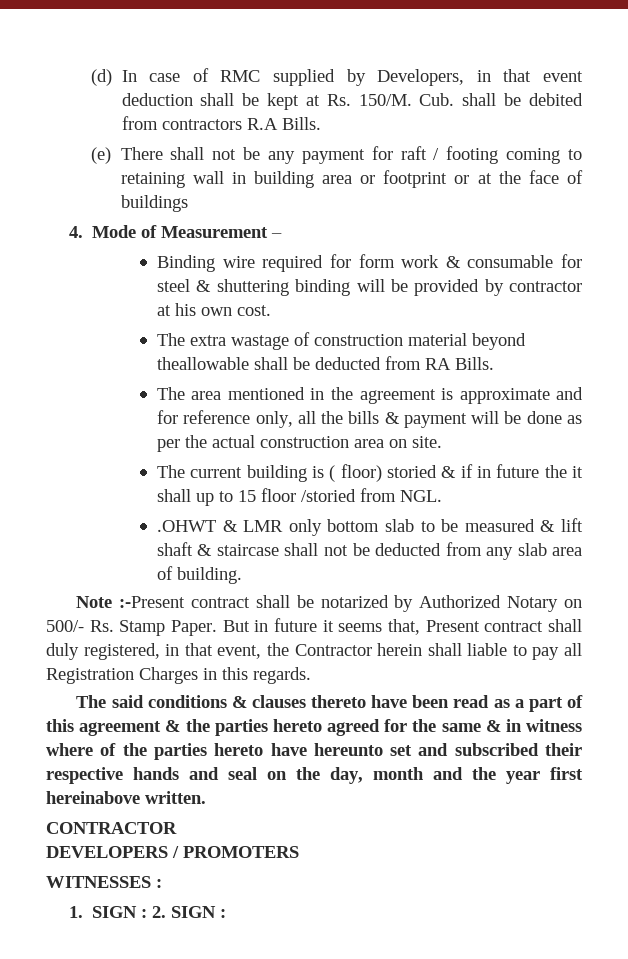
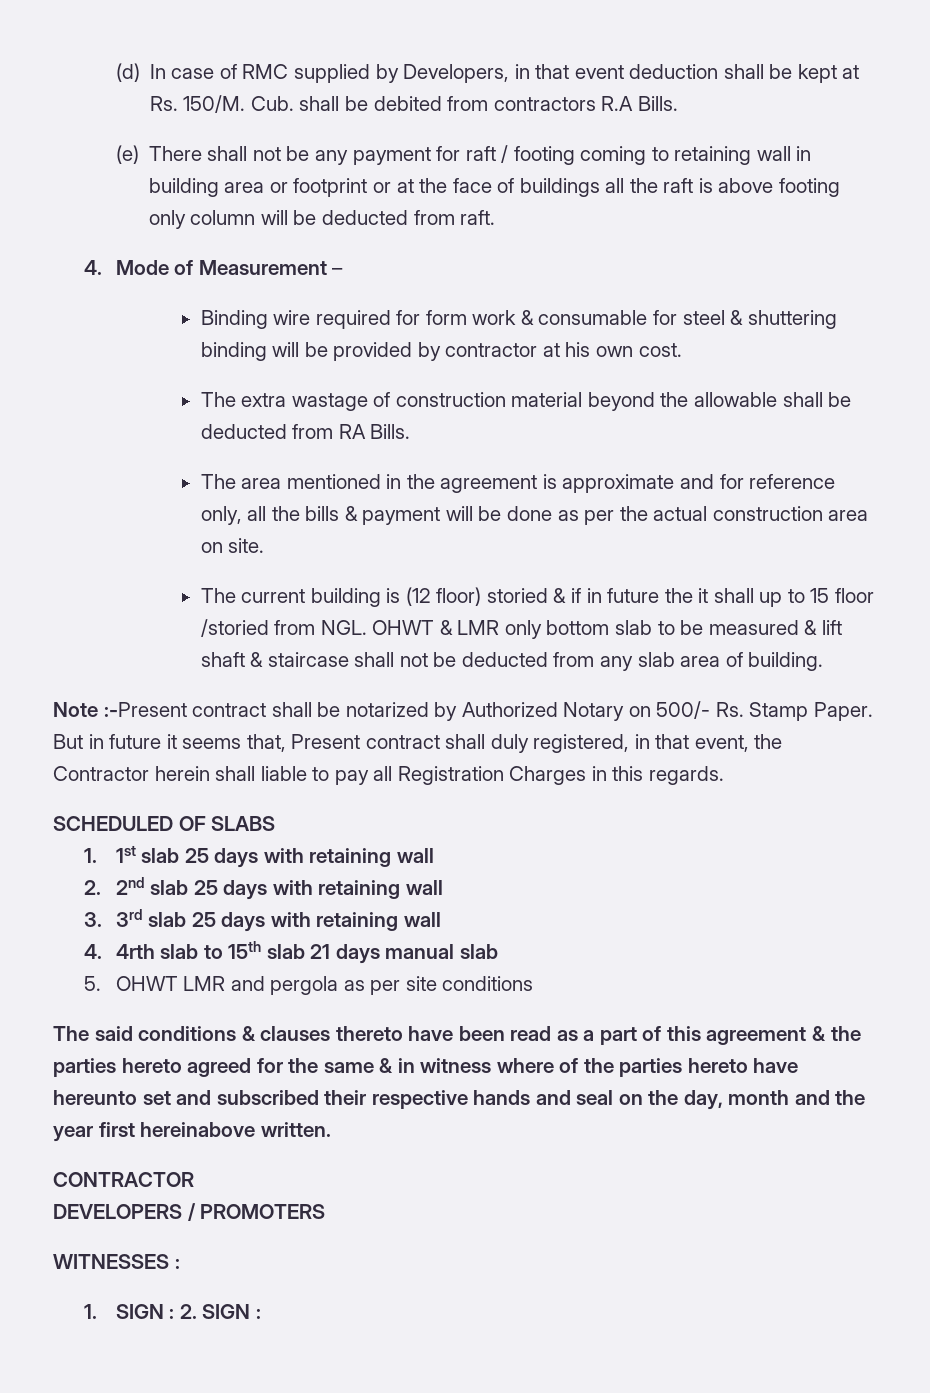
(188, 203) none -> [605,178,840,197] [148,210,496,229] all the raft is above footing only column will be deducted from raft.
[156,357,249,370] theallowable -> [660,392,778,407] the allowable
[329,465,336,482] ( -> [405,587,431,606] (12
[156,520,216,532] // .OHWT -> [372,620,435,635] OHWT
(311, 675) none -> [53,816,276,831] [84,845,434,868] [84,877,443,900] [84,909,441,932] [84,941,498,964] [84,976,534,995] // SCHEDULED OF SLABS // 1. 1st slab 25 days with retaining wall // 2. 2nd slab 25 days with retaining wall // 3. 3rd slab 25 days with retaining wall // 4. 4rth slab to 15th slab 21 days manual slab // 5. OHWT LMR and pergola as per site conditions

